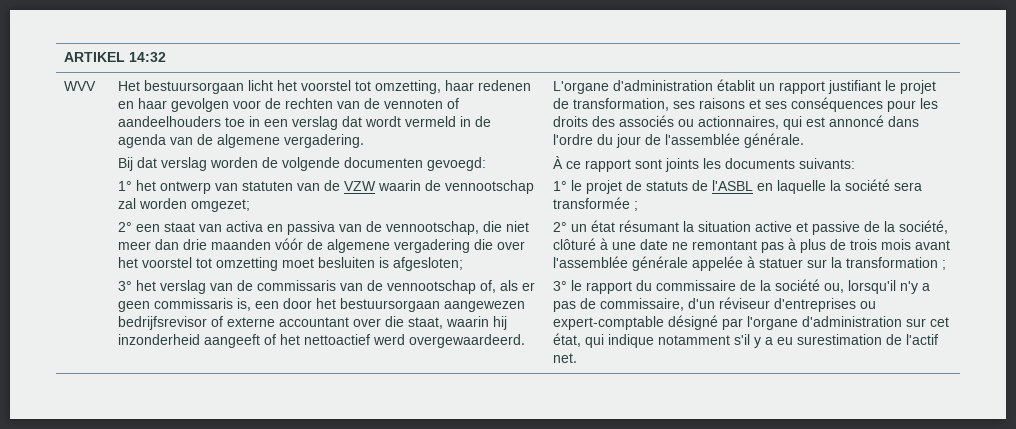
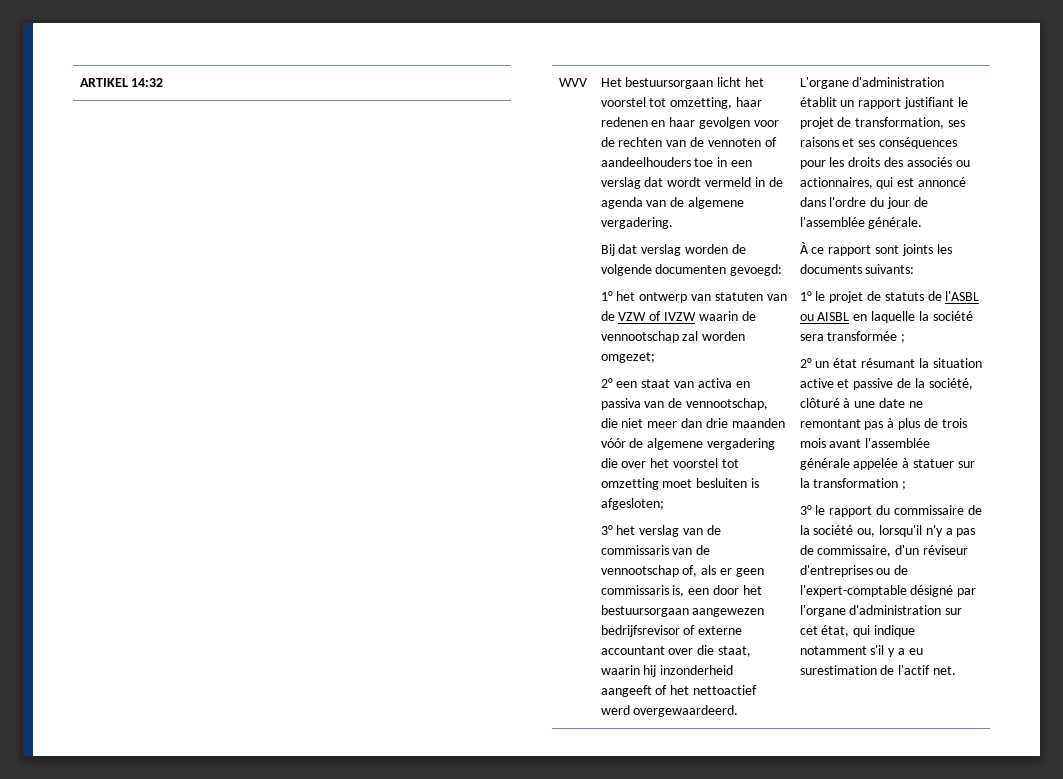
(376, 186) none -> [649,311,697,321] of IVZW
(753, 185) none -> [799,312,850,321] ou AISBL
[552,316,664,330] expert-comptable -> [894,565,909,575] [799,585,907,597] de l'expert-comptable

